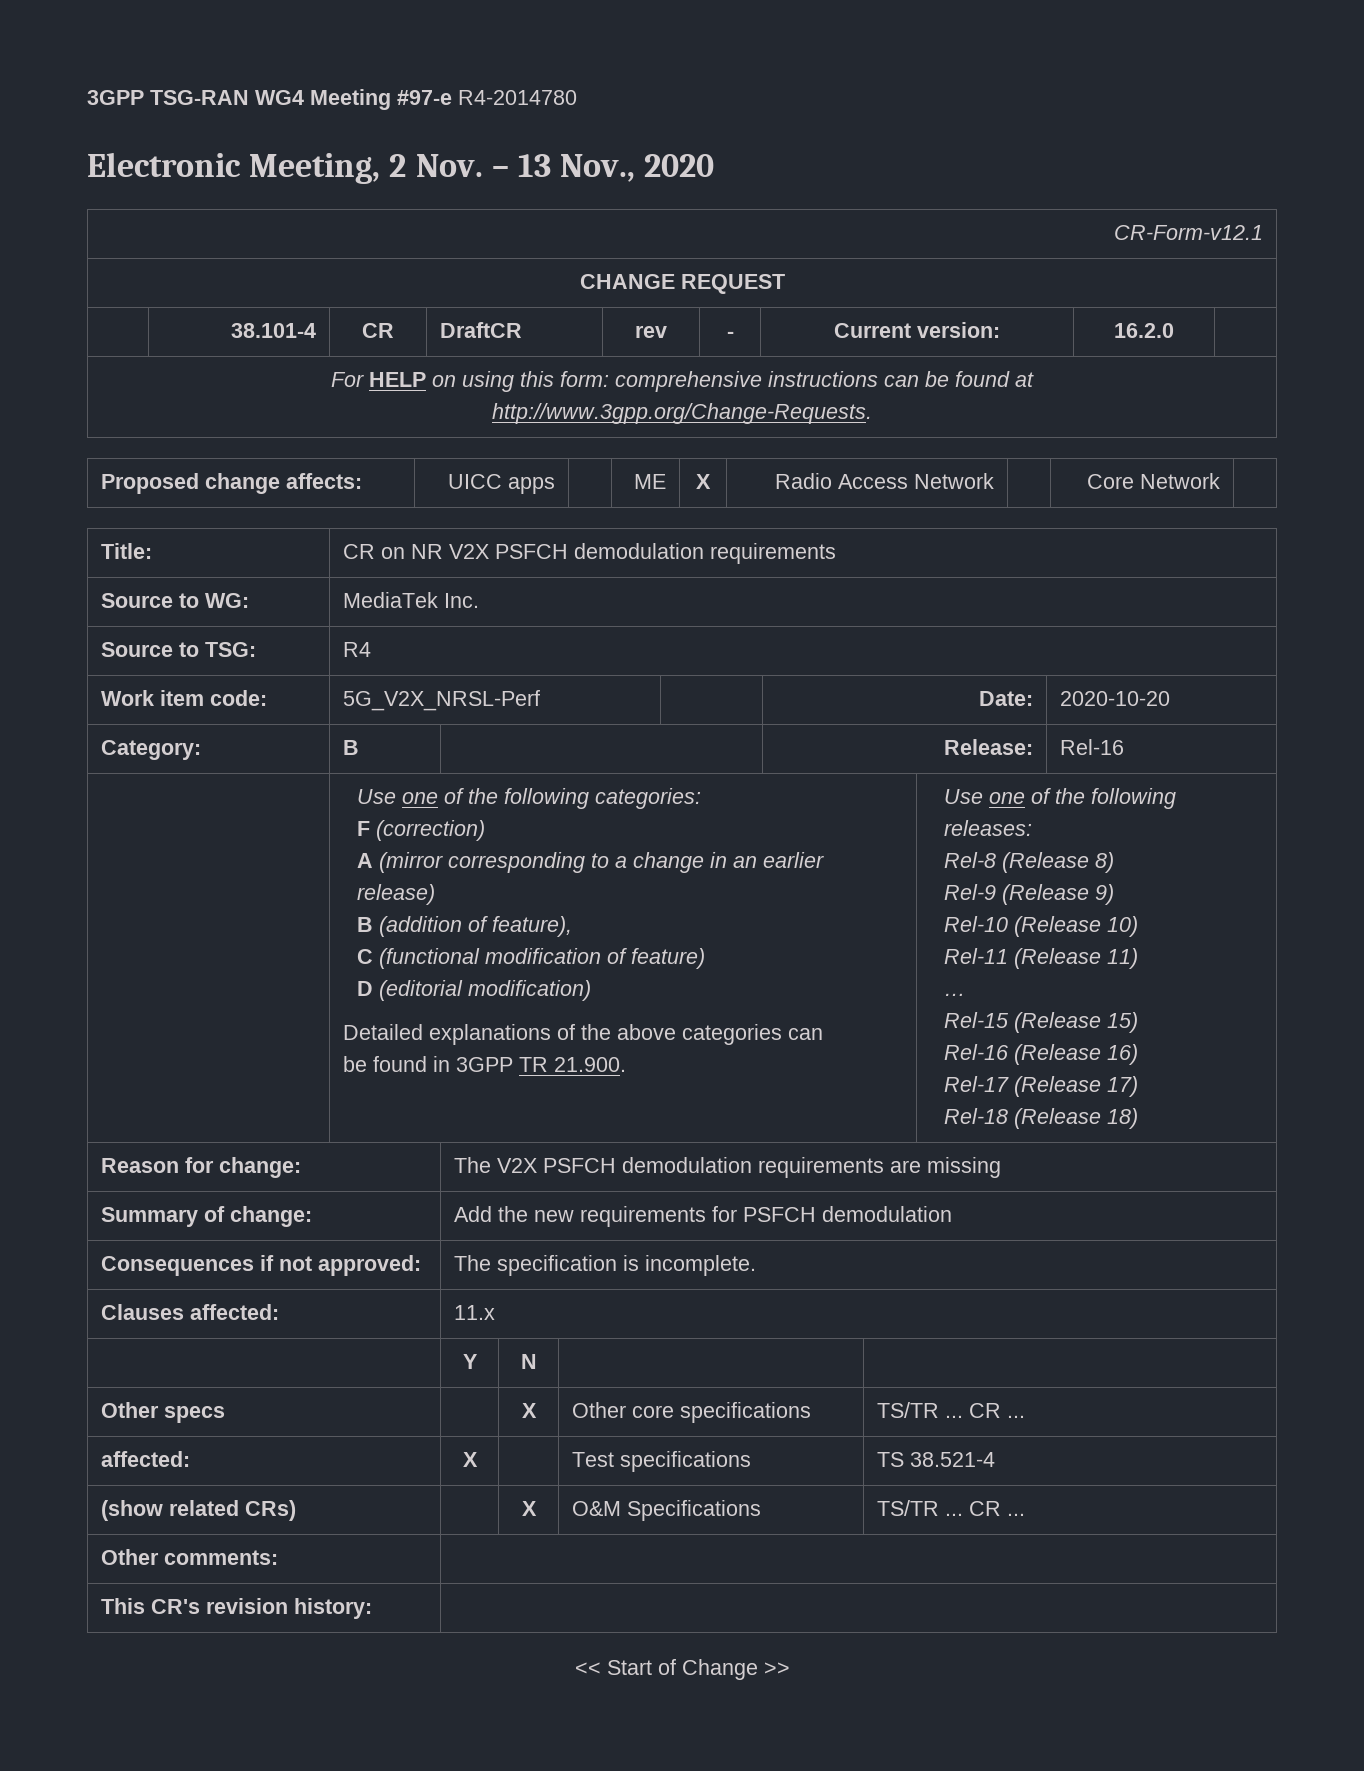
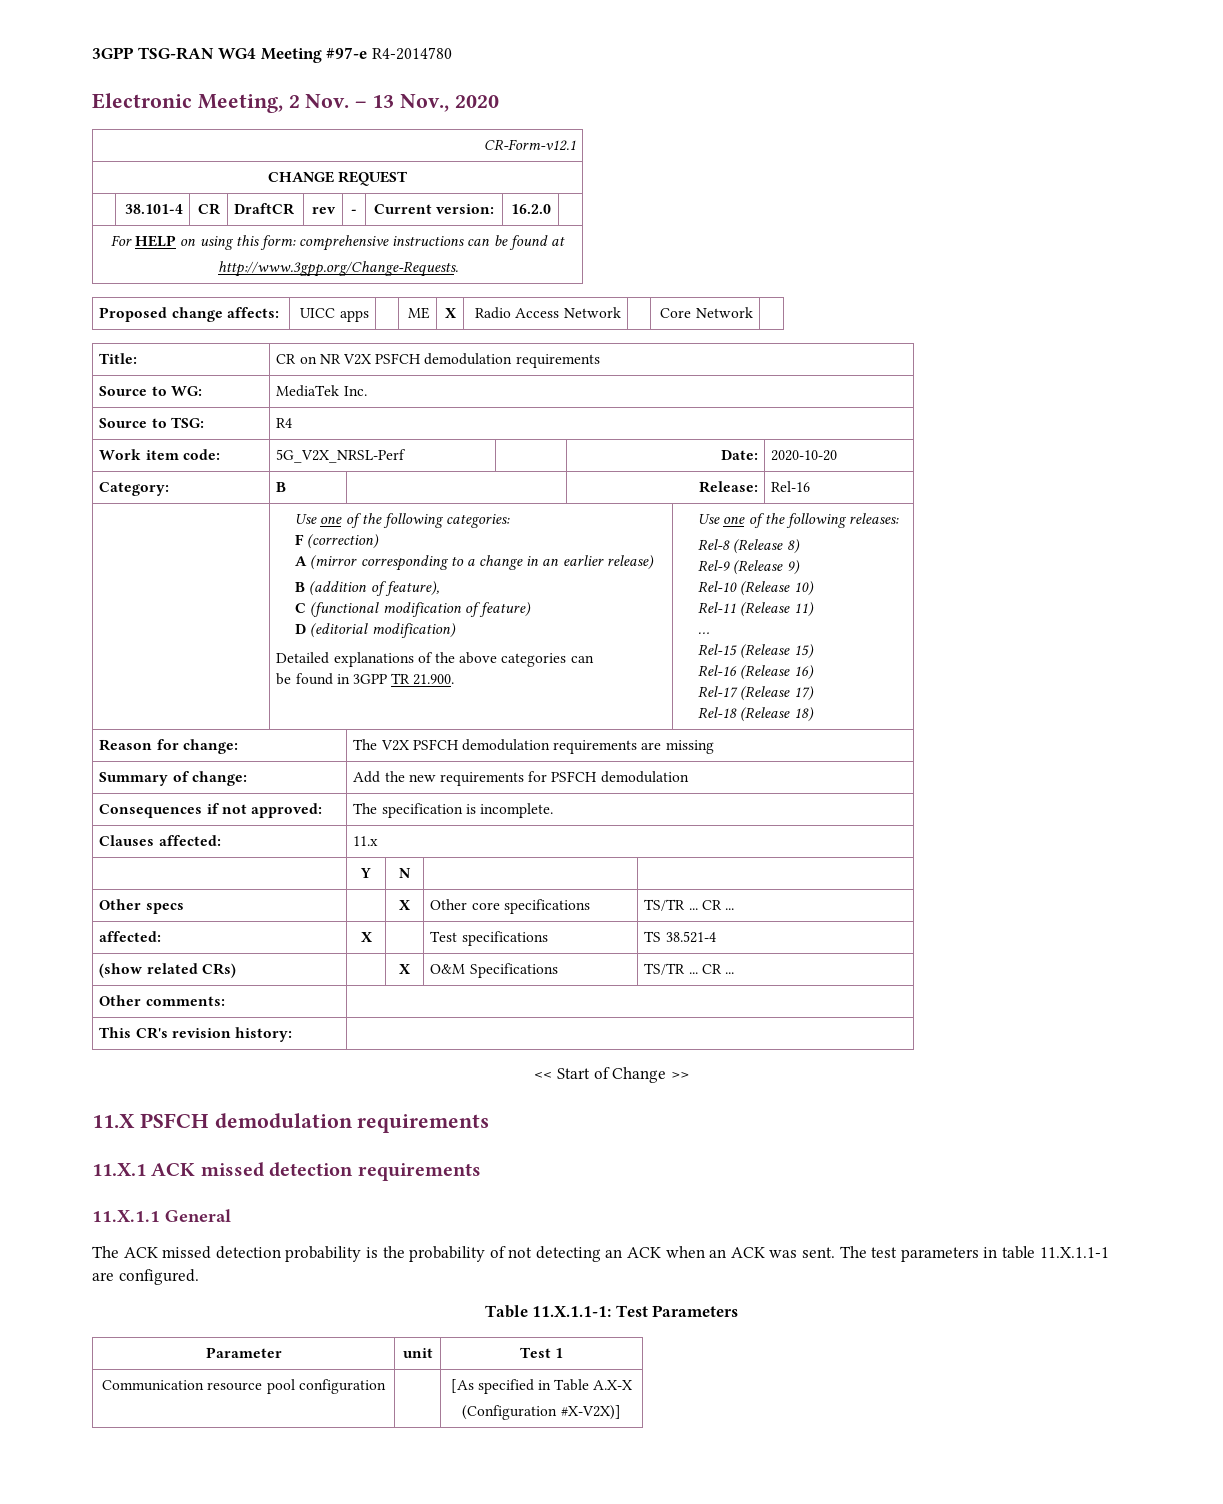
(790, 1668) none -> [92,1113,490,1133] [92,1162,481,1181] [92,1209,231,1222] [92,1246,1109,1262] [92,1269,199,1285] [484,1305,739,1318] [205,1347,282,1358] [402,1348,433,1358] [519,1347,564,1358] [102,1379,386,1394] [450,1379,633,1394] [462,1405,621,1420] // 11.X PSFCH demodulation requirements // 11.X.1 ACK missed detection requirements // 11.X.1.1 General // The ACK missed detection probability is the probability of not detecting an ACK when an ACK was sent. The test parameters in table 11.X.1.1-1 are configured. // Table 11.X.1.1-1: Test Parameters // Parameter | unit | Test 1 // Communication resource pool configuration | | [As specified in Table A.X-X // (Configuration #X-V2X)]

